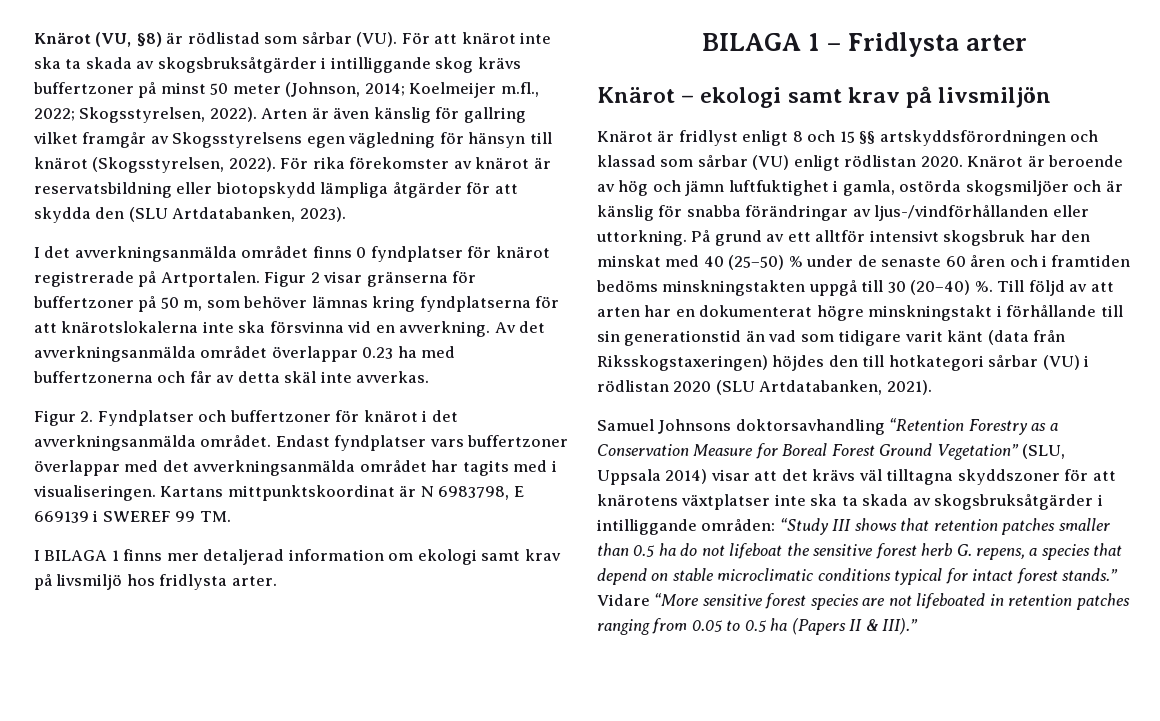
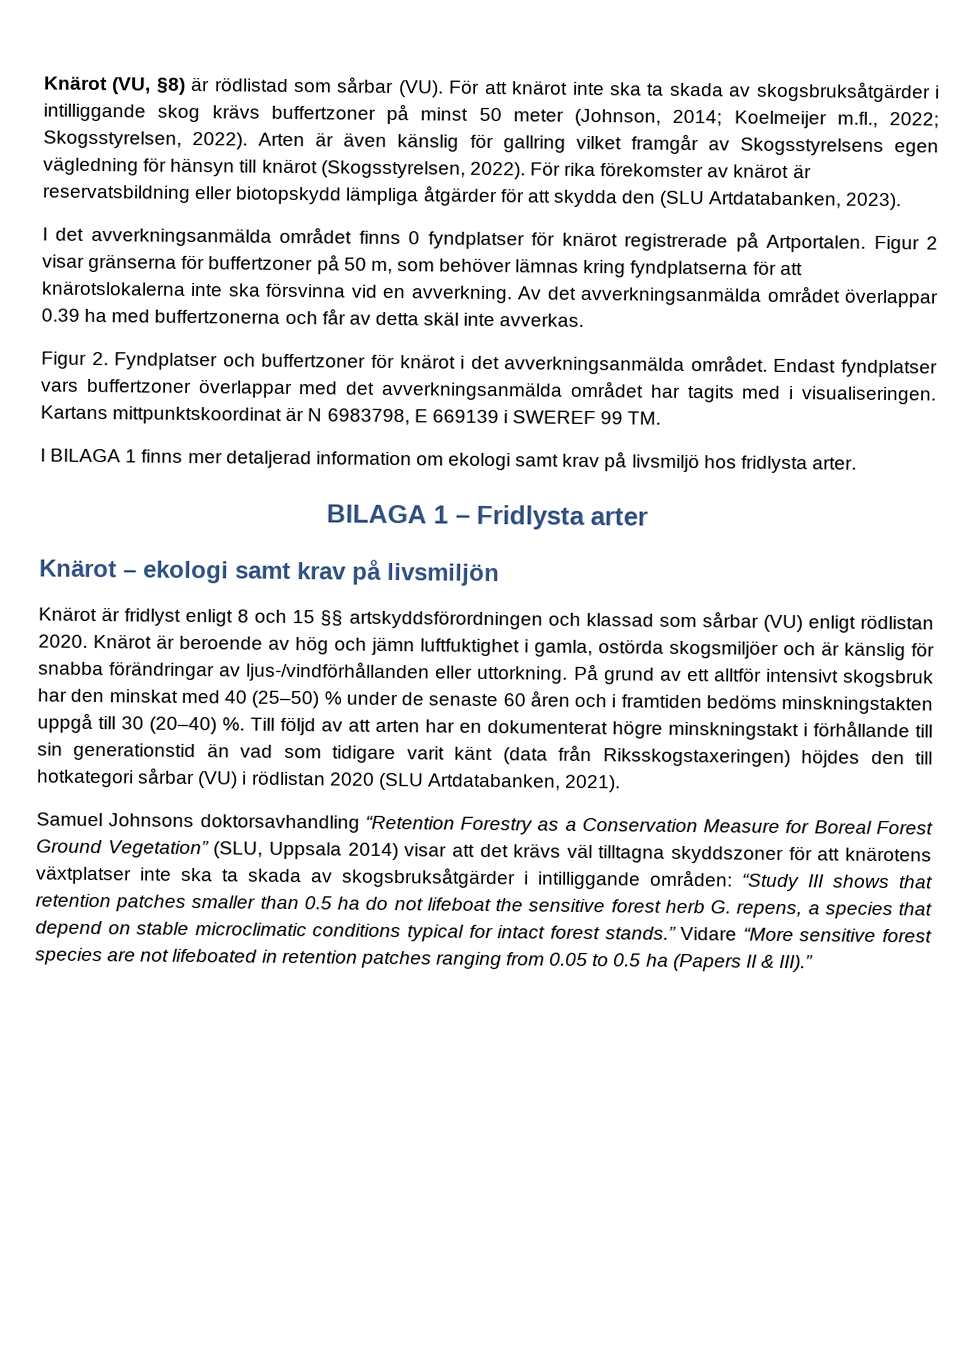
[362,347,394,359] 0.23 -> [41,308,80,322] 0.39

